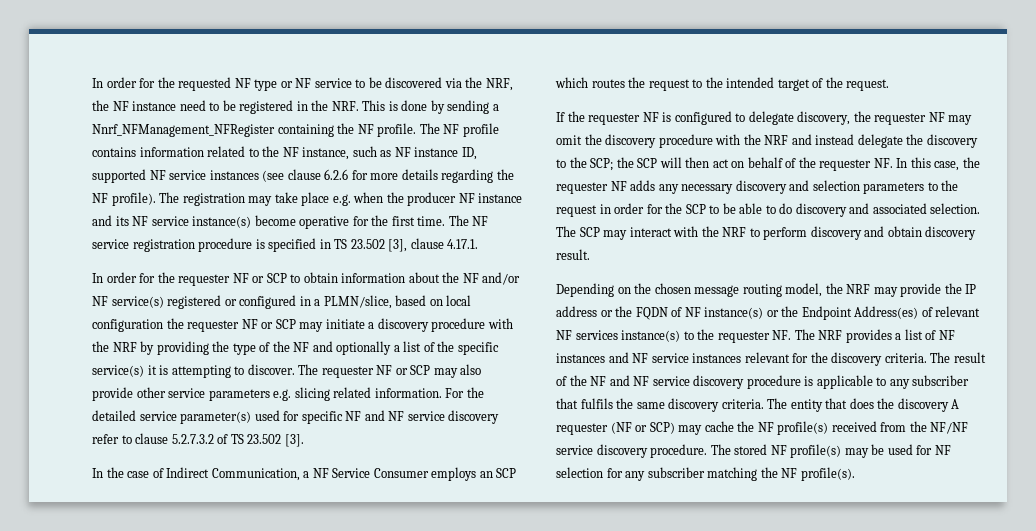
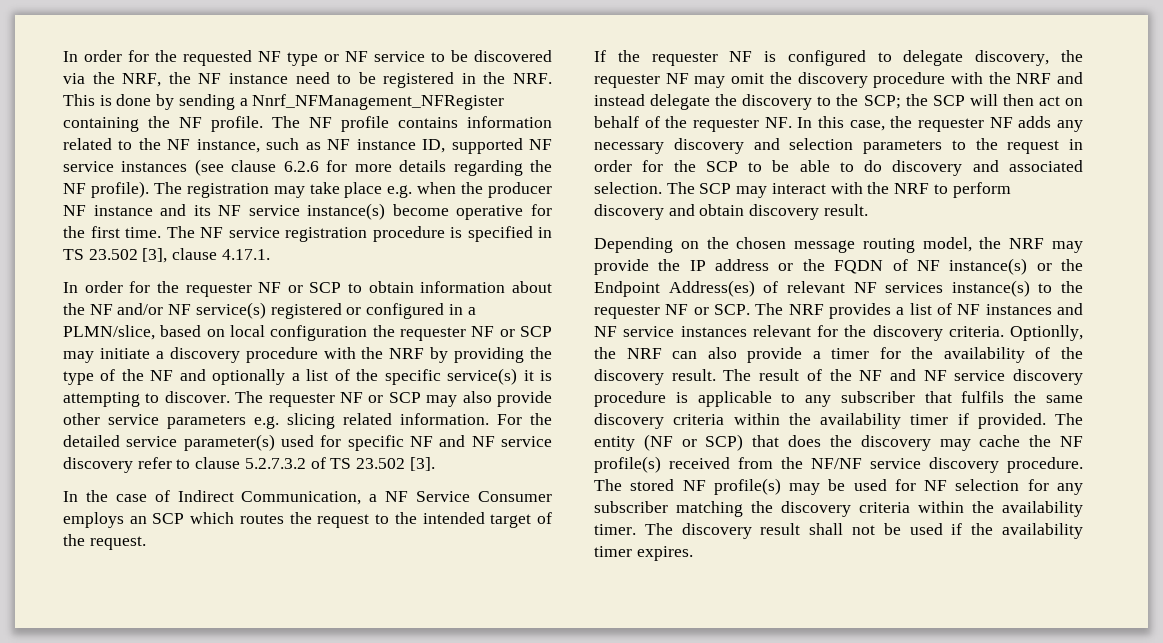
[772,330,792,340] NF. -> [665,304,750,315] NF or SCP.
(927, 358) none -> [1010,325,1083,341] [594,347,1083,363] [594,369,716,385] Optionlly, the NRF can also provide a timer for the availability of the discovery result.
[721,398,960,412] [556,422,675,435] criteria. The entity that does the discovery A requester (NF or SCP) -> [673,413,1083,429] [594,434,931,451] criteria within the availability timer if provided. The entity (NF or SCP) that does the discovery
[781,467,855,481] NF profile(s). -> [781,501,1083,517] [594,523,1083,539] [594,546,693,561] discovery criteria within the availability timer. The discovery result shall not be used if the availability timer expires.

